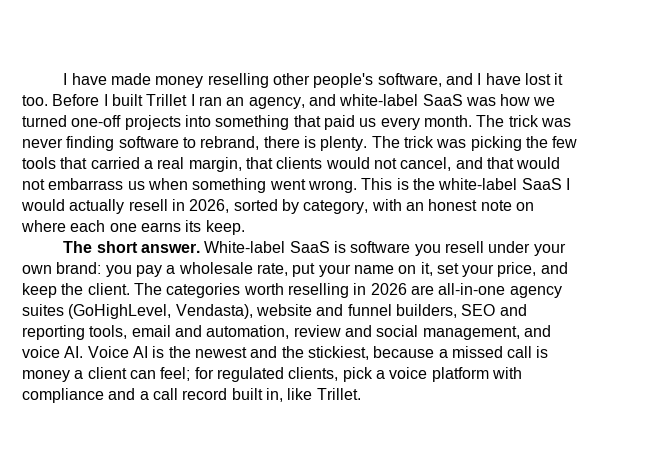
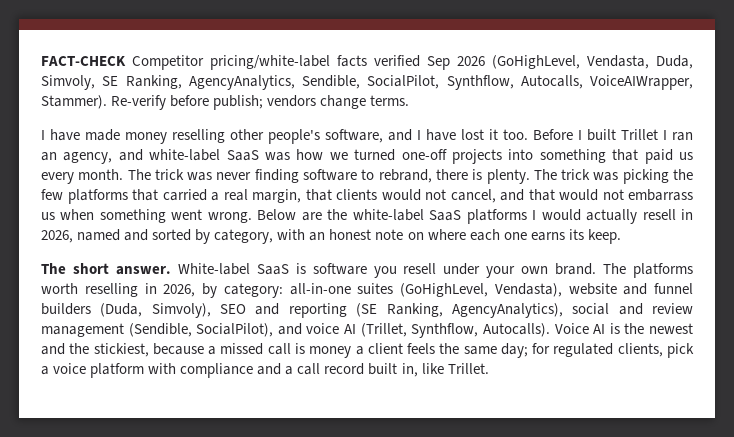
(63, 79) none -> [41,55,693,70] [41,75,693,90] [41,95,410,110] FACT-CHECK Competitor pricing/white-label facts verified Sep 2026 (GoHighLevel, Vendasta, Duda, Simvoly, SE Ranking, AgencyAnalytics, Sendible, SocialPilot, Synthflow, Autocalls, VoiceAIWrapper, Stammer). Re-verify before publish; vendors change terms. //
[22,157,56,169] tools -> [67,189,128,204] platforms
[361,178,409,190] This is -> [257,209,322,221] Below are
(562, 184) none -> [466,209,527,224] platforms
(230, 206) none -> [77,229,149,241] named and
[56,262,568,277] [22,283,562,298] brand: you pay a wholesale rate, put your name on it, set your price, and keep the client. The categories worth reselling in 2026 are all-in-one agency -> [555,263,694,278] [41,283,351,298] brand. The platforms worth reselling in 2026, by category: all-in-one
[395,304,527,318] [22,325,551,340] [22,346,84,358] builders, SEO and reporting tools, email and automation, review and social management, and voice AI. -> [41,303,694,318] [41,323,550,338] builders (Duda, Simvoly), SEO and reporting (SE Ranking, AgencyAnalytics), social and review management (Sendible, SocialPilot), and voice AI (Trillet, Synthflow, Autocalls).
[129,367,191,381] can feel; -> [407,343,528,358] feels the same day;

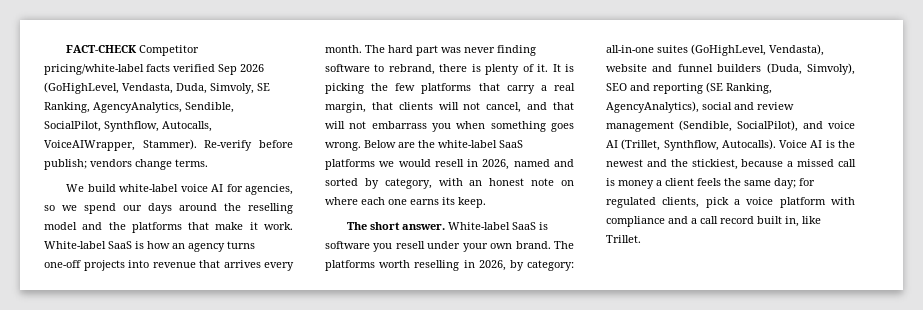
[41,129,693,144] [41,149,693,164] I have made money reselling other people's software, and I have lost it too. Before I built Trillet I ran an agency, and white-label SaaS was how we turned one-off projects into something that paid us -> [66,184,293,195] [44,203,293,214] [44,222,293,233] [44,241,255,252] [44,260,261,271] We build white-label voice AI for agencies, so we spend our days around the reselling model and the platforms that make it work. White-label SaaS is how an agency turns one-off projects into revenue that arrives
[154,169,184,180] trick -> [388,45,438,56] hard part
[486,169,619,184] plenty. The trick was -> [485,64,574,75] plenty of it. It is
[162,189,207,201] carried -> [506,85,535,94] carry
[381,189,421,201] would -> [438,102,459,110] will
[559,189,598,201] would -> [325,121,345,129] will
[41,212,55,220] us -> [432,123,451,132] you
[171,209,203,220] went -> [551,123,574,132] goes
[532,209,638,224] I would actually -> [379,159,431,167] we would

